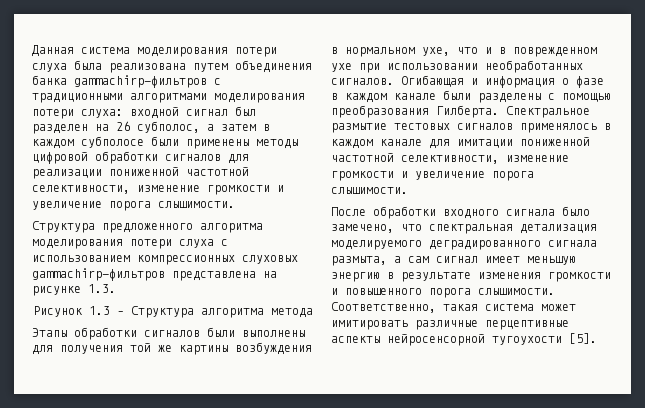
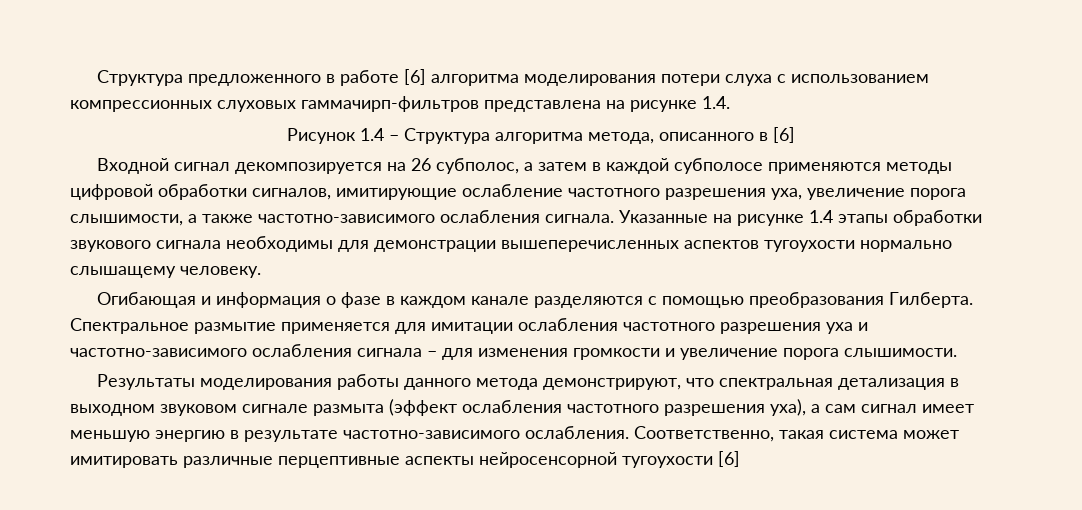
[32,45,277,57] [32,60,312,73] [32,75,221,88] [32,93,305,103] [32,106,256,119] [32,121,270,134] [32,136,298,149] [32,151,249,164] [32,167,249,179] [32,185,284,195] [32,201,235,211] [32,221,193,233] Данная система моделирования потери слуха была реализована путем объединения банка gammachirp-фильтров с традиционными алгоритмами моделирования потери слуха: входной сигнал был разделен на 26 субполос, а затем в каждом субполосе были применены методы цифровой обработки сигналов для реализации пониженной частотной селективности, изменение громкости и увеличение порога слышимости. // Структура предложенного -> [97,69,427,86] Структура предложенного в работе [6]
[32,268,165,281] gammachirp-фильтров -> [301,96,479,112] гаммачирп-фильтров
[88,284,116,293] 1.3. -> [702,96,730,109] 1.4.
[89,306,110,315] 1.3 -> [360,128,384,141] 1.4
[271,308,313,318] [32,327,305,340] [32,342,312,355] [331,47,597,57] [331,60,583,73] [331,78,394,85] метода // Этапы обработки сигналов были выполнены для получения той же картины возбуждения в нормальном ухе, что и в поврежденном ухе при использовании необработанных сигналов. -> [588,127,795,144] [97,158,953,174] [70,184,966,200] [70,210,982,226] [70,236,952,252] [70,266,261,278] метода, описанного в [6] // Входной сигнал декомпозируется на 26 субполос, а затем в каждой субполосе применяются методы цифровой обработки сигналов, имитирующие ослабление частотного разрешения уха, увеличение порога слышимости, а также частотно-зависимого ослабления сигнала. Указанные на рисунке 1.4 этапы обработки звукового сигнала необходимы для демонстрации вышеперечисленных аспектов тугоухости нормально слышащему человеку. //
[443,90,541,103] были разделены -> [534,296,644,308] разделяются
[394,123,611,133] [331,137,590,149] [331,153,569,164] [331,171,534,181] [331,187,408,194] [331,206,590,219] [331,224,597,234] [331,240,597,250] [331,256,387,266] тестовых сигналов применялось в каждом канале для имитации пониженной частотной селективности, изменение громкости и увеличение порога слышимости. // После обработки входного сигнала было замечено, что спектральная детализация моделируемого деградированного сигнала размыта, -> [281,318,868,334] [70,344,957,360] [97,374,960,390] [70,399,806,416] применяется для имитации ослабления частотного разрешения уха и частотно-зависимого ослабления сигнала – для изменения громкости и увеличение порога слышимости. // Результаты моделирования работы данного метода демонстрируют, что спектральная детализация в выходном звуковом сигнале размыта (эффект ослабления частотного разрешения уха),
[478,272,611,282] [331,288,555,298] изменения громкости и повышенного порога слышимости. -> [343,426,629,439] частотно-зависимого ослабления.
[569,333,597,344] [5]. -> [718,451,740,467] [6]

